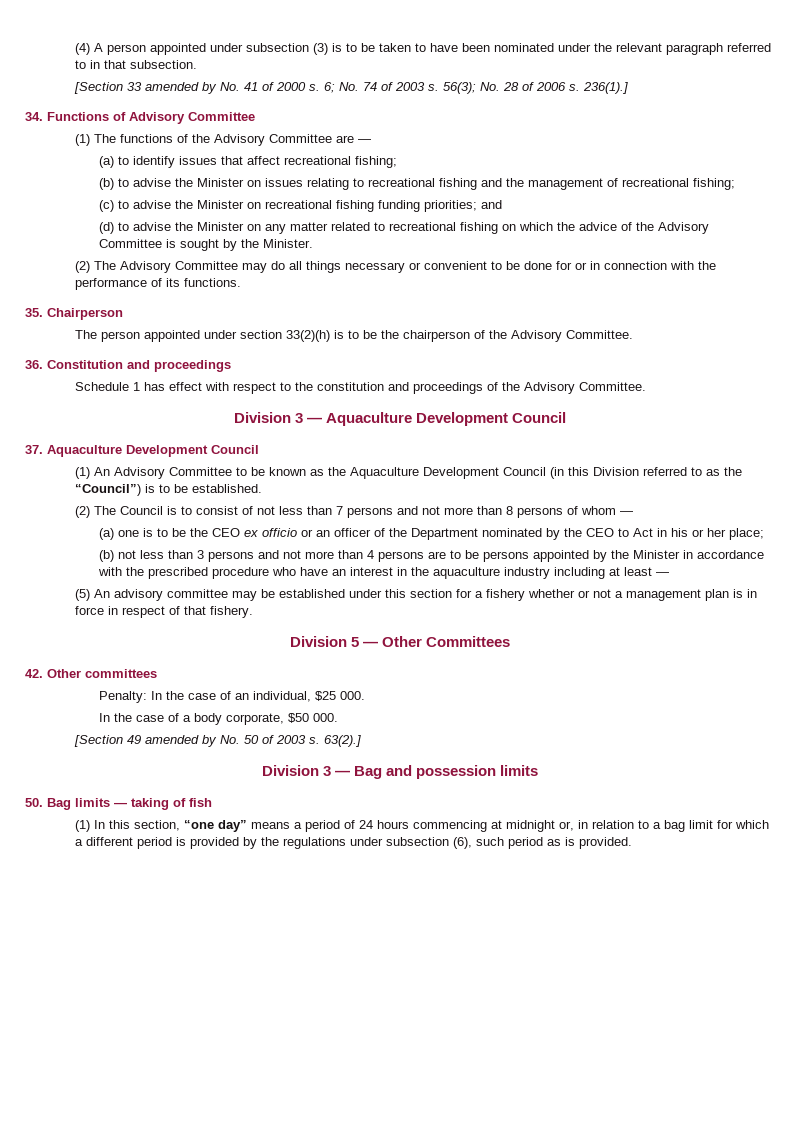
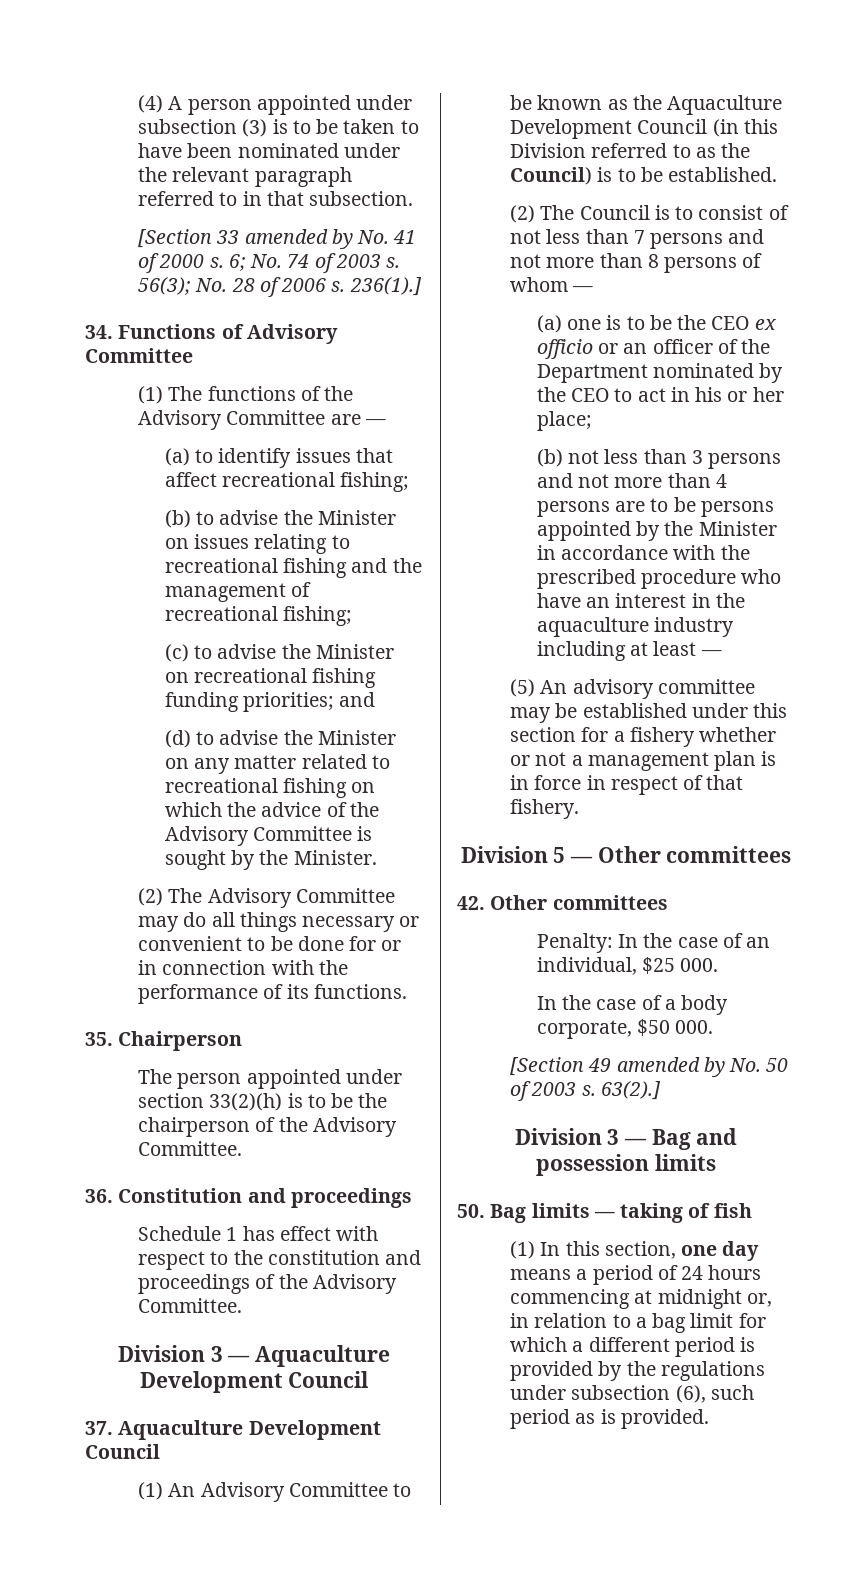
[74,484,141,496] “Council”) -> [510,167,593,185] Council)
[633,528,654,537] Act -> [637,388,666,402] act
[426,636,511,647] Committees -> [666,846,792,863] committees
[183,820,247,832] “one day” -> [681,1241,760,1261] one day

